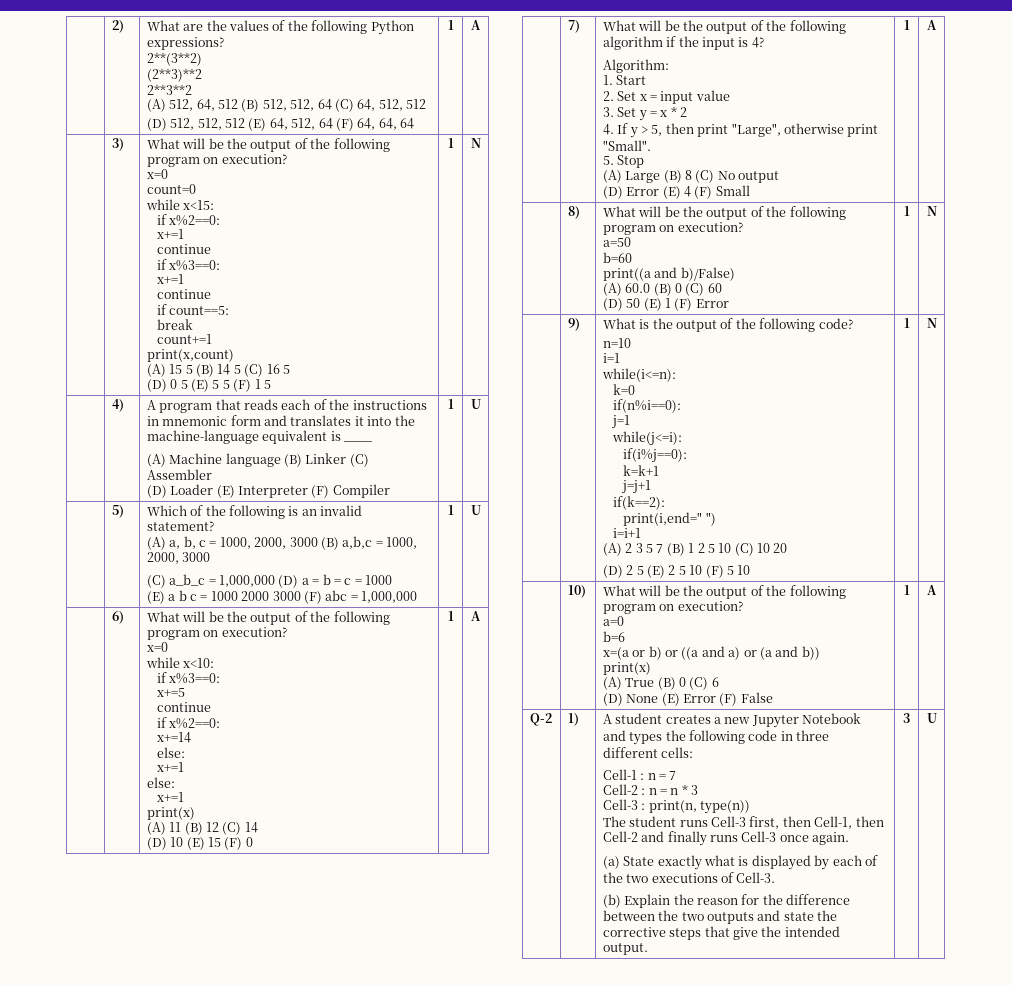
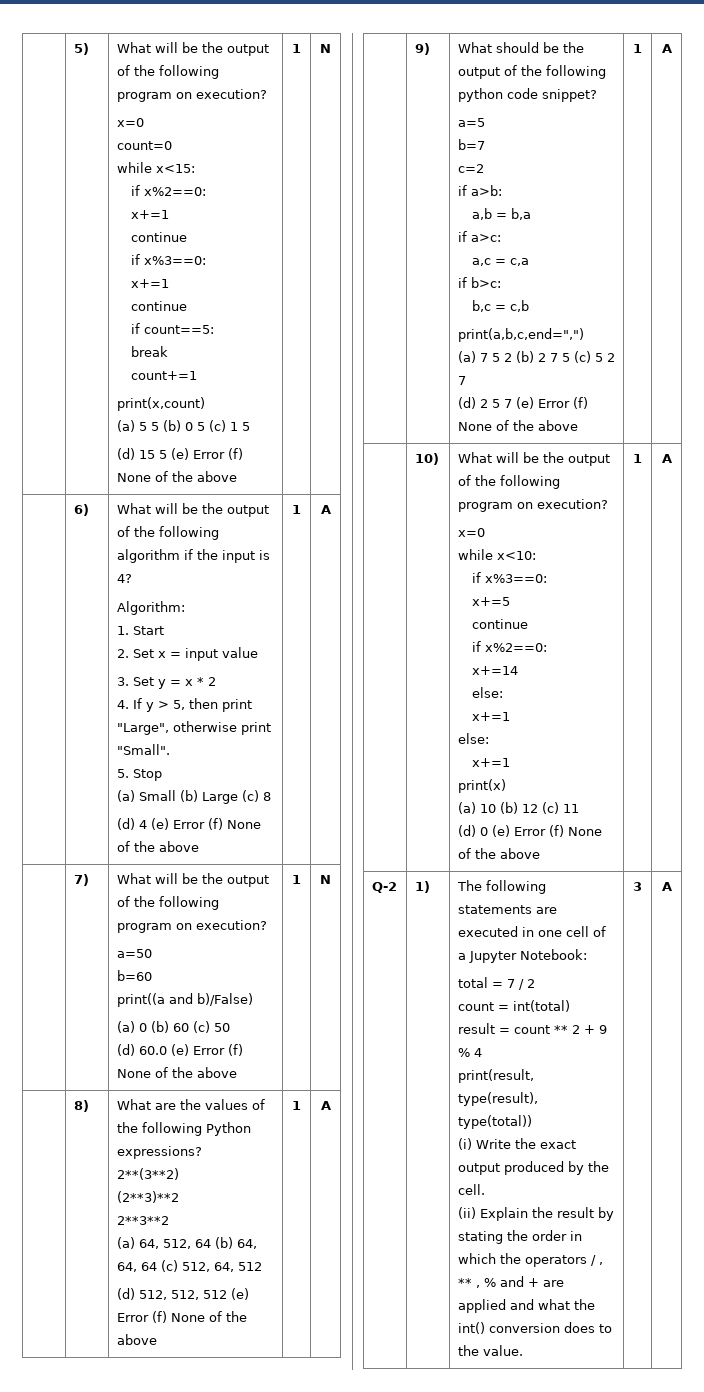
[111,20,124,33] [146,20,414,35] [146,37,224,50] [146,52,202,66] [146,68,202,82] [146,84,192,95] [146,99,427,112] [146,118,415,131] [447,20,454,30] [471,20,481,30] [111,138,124,151] | 2) | What are the values of the following Python expressions? // 2**(3**2) // (2**3)**2 // 2**3**2 // (A) 512, 64, 512 (B) 512, 512, 64 (C) 64, 512, 512 // (D) 512, 512, 512 (E) 64, 512, 64 (F) 64, 64, 64 | 1 | A // | 3) -> [73,43,89,55] | 5)
[146,364,290,377] [146,379,271,392] [447,138,454,148] [470,138,481,148] [111,399,124,412] [146,399,427,413] [146,415,415,426] [146,430,341,444] [343,441,374,442] [146,453,369,467] [146,469,212,480] [146,484,390,498] [447,399,454,409] [470,399,481,409] [111,505,124,518] [146,505,363,519] [146,521,214,531] [146,536,418,550] [146,552,211,564] [146,574,393,588] [146,590,418,604] [447,505,454,515] [470,505,481,515] [111,611,124,624] [146,611,390,625] [146,627,287,640] [146,642,168,652] [145,657,215,668] [157,672,221,684] [157,688,186,697] [157,702,212,712] [157,717,221,729] [157,732,192,743] [157,747,186,758] [157,762,185,772] [146,777,175,788] [157,792,185,802] [146,807,195,820] [146,822,258,835] [146,837,253,850] [447,611,454,621] [471,611,481,621] [567,20,580,33] (A) 15 5 (B) 14 5 (C) 16 5 // (D) 0 5 (E) 5 5 (F) 1 5 | 1 | N // | 4) | A program that reads each of the instructions in mnemonic form and translates it into the machine-language equivalent is ____ // (A) Machine language (B) Linker (C) Assembler // (D) Loader (E) Interpreter (F) Compiler | 1 | U // | 5) | Which of the following is an invalid statement? // (A) a, b, c = 1000, 2000, 3000 (B) a,b,c = 1000, 2000, 3000 // (C) a_b_c = 1,000,000 (D) a = b = c = 1000 // (E) a b c = 1000 2000 3000 (F) abc = 1,000,000 | 1 | U // | 6) | What will be the output of the following program on execution? // x=0 // while x<10: // if x%3==0: // x+=5 // continue // if x%2==0: // x+=14 // else: // x+=1 // else: // x+=1 // print(x) // (A) 11 (B) 12 (C) 14 // (D) 10 (E) 15 (F) 0 | 1 | A // | 7) -> [116,420,250,432] [116,448,243,460] [116,471,237,482] [292,44,301,53] [320,44,331,53] [73,504,89,516] (a) 5 5 (b) 0 5 (c) 1 5 // (d) 15 5 (e) Error (f) None of the above | 1 | N // | 6)
[602,170,780,183] [602,185,750,199] [903,20,910,30] [927,20,937,30] [567,206,580,219] (A) Large (B) 8 (C) No output // (D) Error (E) 4 (F) Small | 1 | A // | 8) -> [116,790,271,804] [116,818,261,830] [116,841,199,852] [292,505,301,514] [320,505,331,514] [73,874,89,886] (a) Small (b) Large (c) 8 // (d) 4 (e) Error (f) None of the above | 1 | A // | 7)
[602,283,722,296] [602,298,729,311] [903,206,910,216] [926,206,937,216] (A) 60.0 (B) 0 (C) 60 // (D) 50 (E) 1 (F) Error | 1 | N -> [116,1021,230,1033] [116,1044,243,1056] [116,1067,237,1078] [292,875,301,884] [320,875,331,884] [73,1100,89,1112] [116,1099,265,1110] [116,1122,251,1136] [116,1146,202,1159] [116,1168,179,1180] [116,1191,179,1203] [116,1216,169,1225] [116,1237,257,1249] [116,1260,262,1272] [116,1288,249,1300] [116,1311,247,1323] [116,1334,157,1345] [292,1101,301,1110] [320,1101,331,1110] (a) 0 (b) 60 (c) 50 // (d) 60.0 (e) Error (f) None of the above | 1 | N // | 8) | What are the values of the following Python expressions? // 2**(3**2) // (2**3)**2 // 2**3**2 // (a) 64, 512, 64 (b) 64, 64, 64 (c) 512, 64, 512 // (d) 512, 512, 512 (e) Error (f) None of the above | 1 | A
[639,318,853,332] [602,338,631,348] [602,353,620,363] [601,368,676,382] [613,384,636,395] [613,399,682,413] [612,415,631,429] [612,431,683,446] [623,448,688,463] [623,465,660,476] [622,480,652,494] [613,496,666,510] [623,512,716,526] [613,528,642,538] [602,543,788,556] [602,565,751,578] [903,318,910,328] [926,318,937,328] is the output of the following code? // n=10 // i=1 // while(i<=n): // k=0 // if(n%i==0): // j=1 // while(j<=i): // if(i%j==0): // k=k+1 // j=j+1 // if(k==2): // print(i,end=" ") // i=i+1 // (A) 2 3 5 7 (B) 1 2 5 10 (C) 10 20 // (D) 2 5 (E) 2 5 10 (F) 5 10 | 1 | N -> [495,42,584,53] [457,65,606,79] [457,88,597,102] [457,118,485,127] [457,139,485,150] [457,164,484,173] [457,185,502,196] [472,208,532,220] [457,231,501,242] [472,258,530,266] [457,277,501,288] [472,300,530,312] [457,328,584,342] [457,351,615,363] [457,376,466,385] [457,397,588,409] [457,420,578,431] [633,44,642,53] [661,44,672,53] should be the output of the following python code snippet? // a=5 // b=7 // c=2 // if a>b: // a,b = b,a // if a>c: // a,c = c,a // if b>c: // b,c = c,b // print(a,b,c,end=",") // (a) 7 5 2 (b) 2 7 5 (c) 5 2 7 // (d) 2 5 7 (e) Error (f) None of the above | 1 | A
[602,616,624,626] [602,631,625,642] [602,646,820,660] [602,662,651,675] [602,677,719,690] [602,692,773,706] [903,585,910,595] [927,585,937,595] [529,713,552,726] [567,713,579,726] [602,713,862,728] [602,730,830,745] [602,747,694,758] [602,769,677,780] [602,784,699,795] [602,799,751,814] [602,816,884,829] [602,831,850,846] [602,855,878,870] [602,872,776,883] [602,894,851,908] [602,910,838,924] [602,926,840,940] [602,943,648,955] a=0 // b=6 // x=(a or b) or ((a and a) or (a and b)) // print(x) // (A) True (B) 0 (C) 6 // (D) None (E) Error (F) False | 1 | A // Q-2 | 1) | A student creates a new Jupyter Notebook and types the following code in three different cells: // Cell-1 : n = 7 // Cell-2 : n = n * 3 // Cell-3 : print(n, type(n)) // The student runs Cell-3 first, then Cell-1, then Cell-2 and finally runs Cell-3 once again. // (a) State exactly what is displayed by each of the two executions of Cell-3. // (b) Explain the reason for the difference between the two outputs and state the corrective steps that give the intended output. -> [457,528,485,537] [457,549,536,560] [472,572,548,583] [472,597,511,606] [472,619,529,629] [472,641,548,652] [472,666,519,675] [472,687,504,698] [472,712,511,721] [457,733,489,744] [472,758,511,767] [457,779,506,793] [457,802,579,814] [457,825,602,837] [457,848,540,859] [633,454,642,463] [661,454,672,463] [371,882,397,893] [414,881,430,893] [456,880,546,894] [457,905,557,914] [457,926,606,937] [457,949,587,963] [457,977,535,990] [457,1000,570,1012] [457,1023,607,1034] [457,1048,482,1057] [457,1069,534,1083] [457,1092,538,1106] [457,1115,532,1129] [457,1138,576,1150] [457,1161,609,1175] [457,1184,485,1195] [457,1207,614,1221] [457,1230,582,1244] [457,1253,603,1267] [457,1276,564,1288] [457,1299,595,1313] [457,1322,612,1334] [457,1345,523,1356] x=0 // while x<10: // if x%3==0: // x+=5 // continue // if x%2==0: // x+=14 // else: // x+=1 // else: // x+=1 // print(x) // (a) 10 (b) 12 (c) 11 // (d) 0 (e) Error (f) None of the above | 1 | A // Q-2 | 1) | The following statements are executed in one cell of a Jupyter Notebook: // total = 7 / 2 // count = int(total) // result = count ** 2 + 9 % 4 // print(result, type(result), type(total)) // (i) Write the exact output produced by the cell. // (ii) Explain the result by stating the order in which the operators / , ** , % and + are applied and what the int() conversion does to the value.
[926,713,937,723] U -> [661,882,672,891] A

